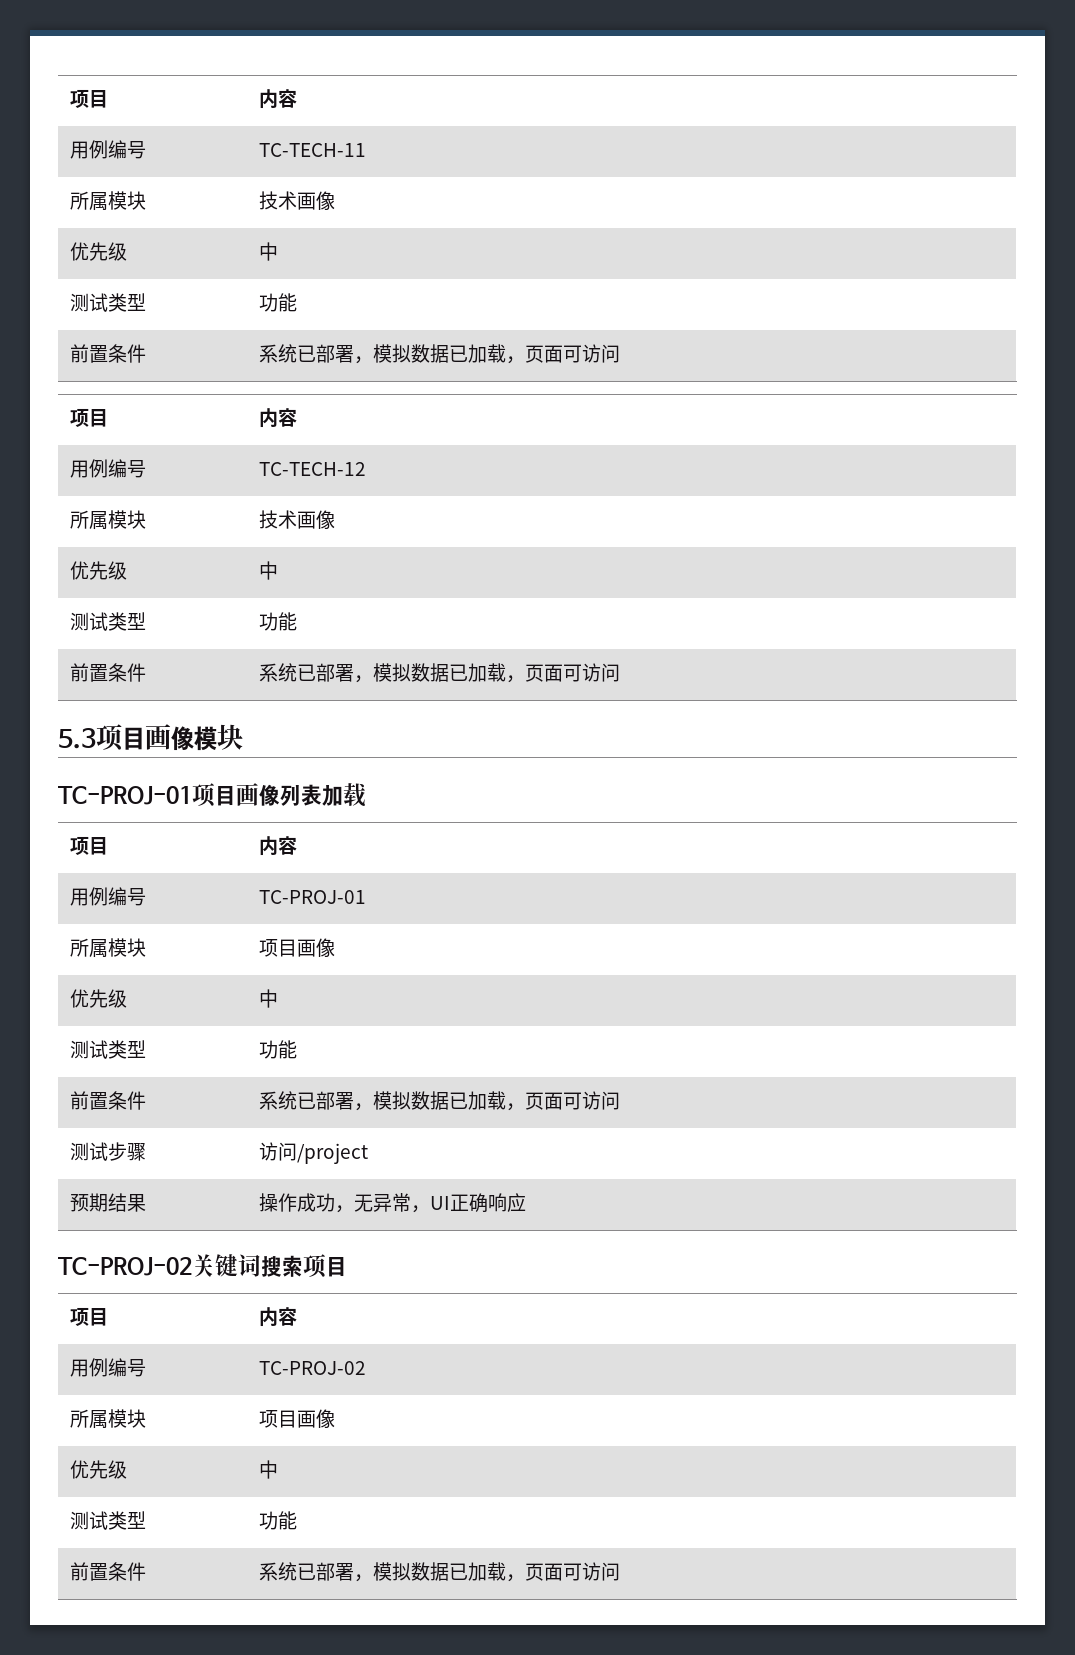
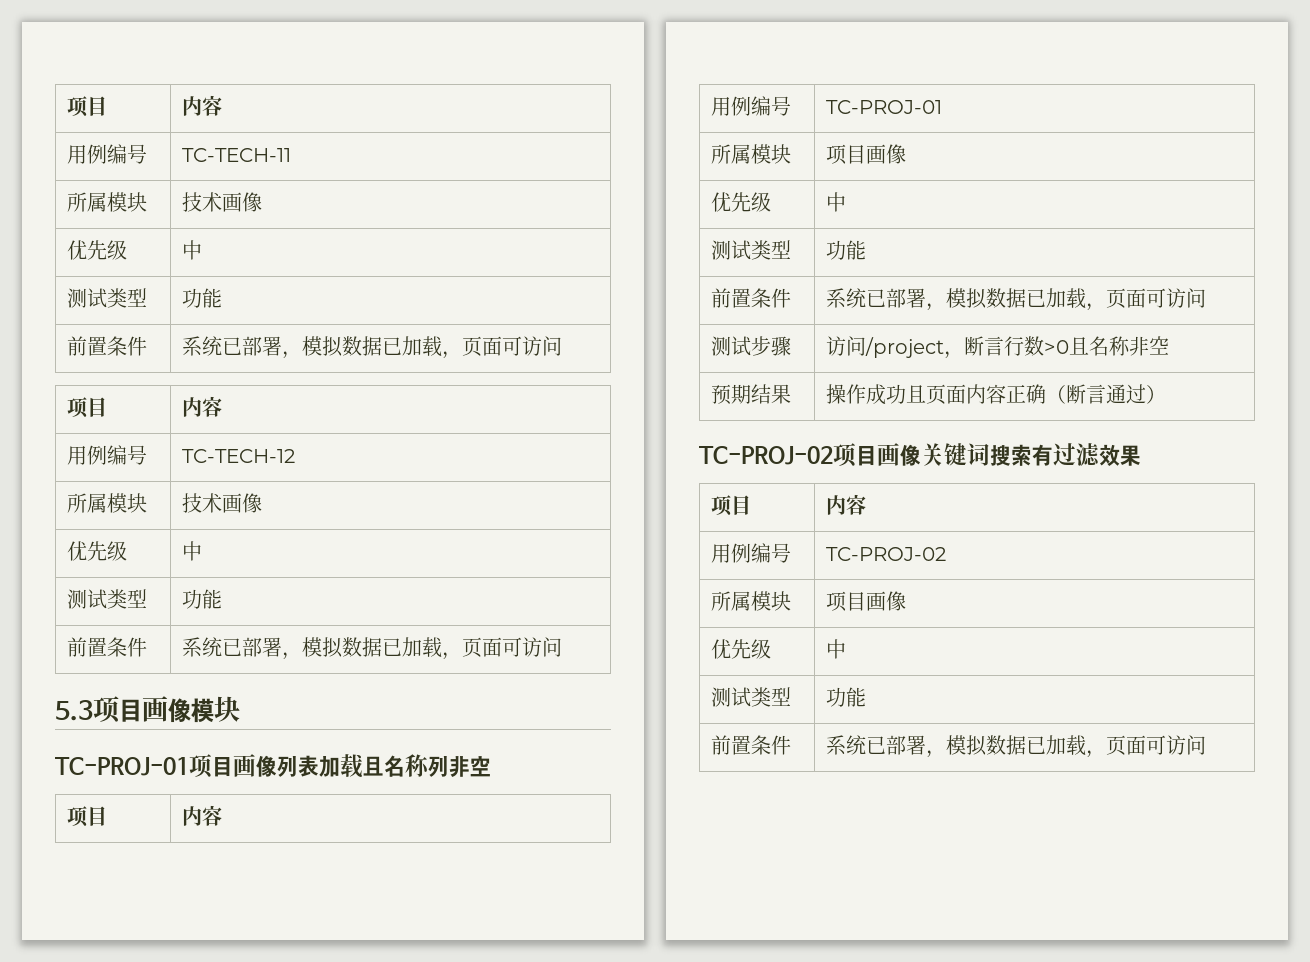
(366, 795) none -> [362,754,491,777] 且名称列非空
[70,1193,147,1212] [259,1193,527,1213] [58,1257,192,1276] // 预期结果 | 操作成功，无异常，UI正确响应 // TC-PROJ-02 -> [943,336,1169,359] [710,384,791,405] [825,384,1166,405] [699,443,921,467] ，断言行数>0且名称非空 // 预期结果 | 操作成功且页面内容正确（断言通过） // TC-PROJ-02项目画像
[302,1254,347,1278] 项目 -> [1031,443,1141,467] 有过滤效果

